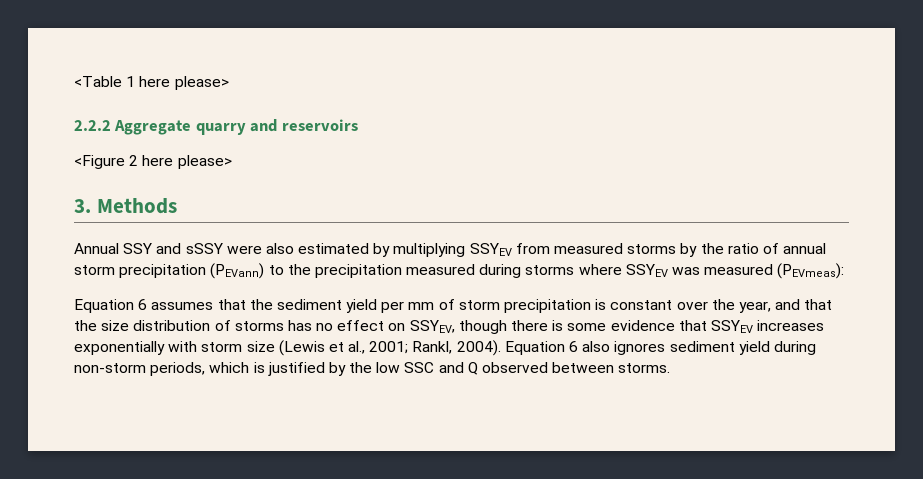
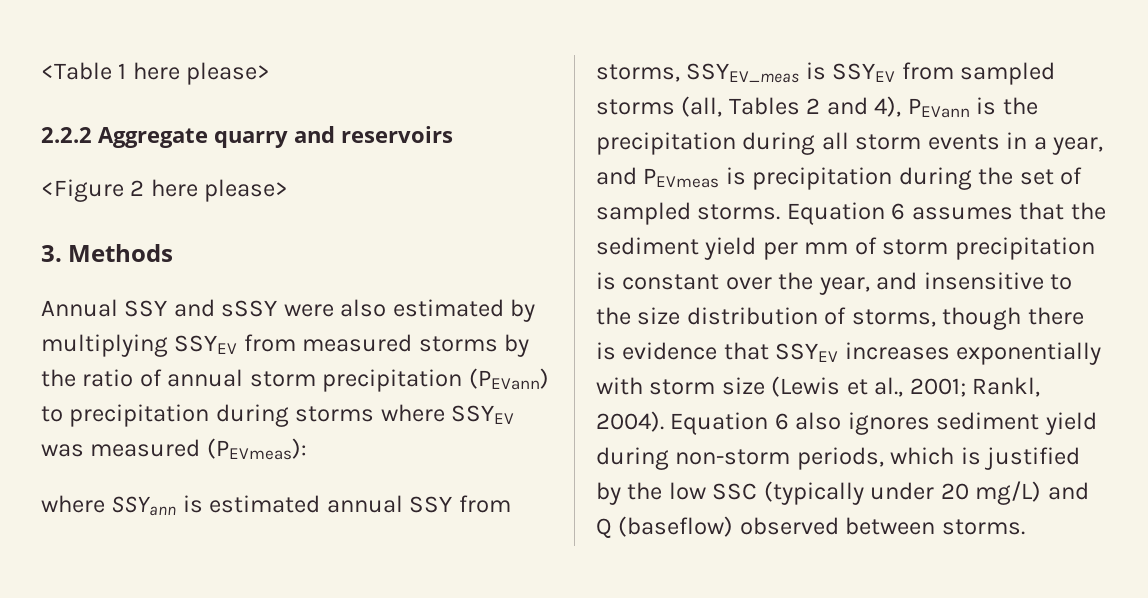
[287,264,476,278] the precipitation measured -> [69,404,210,427] precipitation
(845, 271) none -> [41,495,511,516] [596,62,1056,85] [596,96,1038,118] [596,132,1104,155] [596,167,1083,190] [596,202,781,225] where SSYann is estimated annual SSY from storms, SSYEV_meas is SSYEV from sampled storms (all, Tables 2 and 4), PEVann is the precipitation during all storm events in a year, and PEVmeas is precipitation during the set of sampled storms.
[804,299,833,310] that -> [923,272,1073,290] insensitive to
[234,320,455,333] storms has no effect on SSYEV, -> [851,309,936,327] storms,
[567,323,607,331] some -> (616, 351) none
(435, 367) none -> [763,481,1042,505] (typically under 20 mg/L)
(478, 368) none -> [618,516,734,537] (baseflow)

